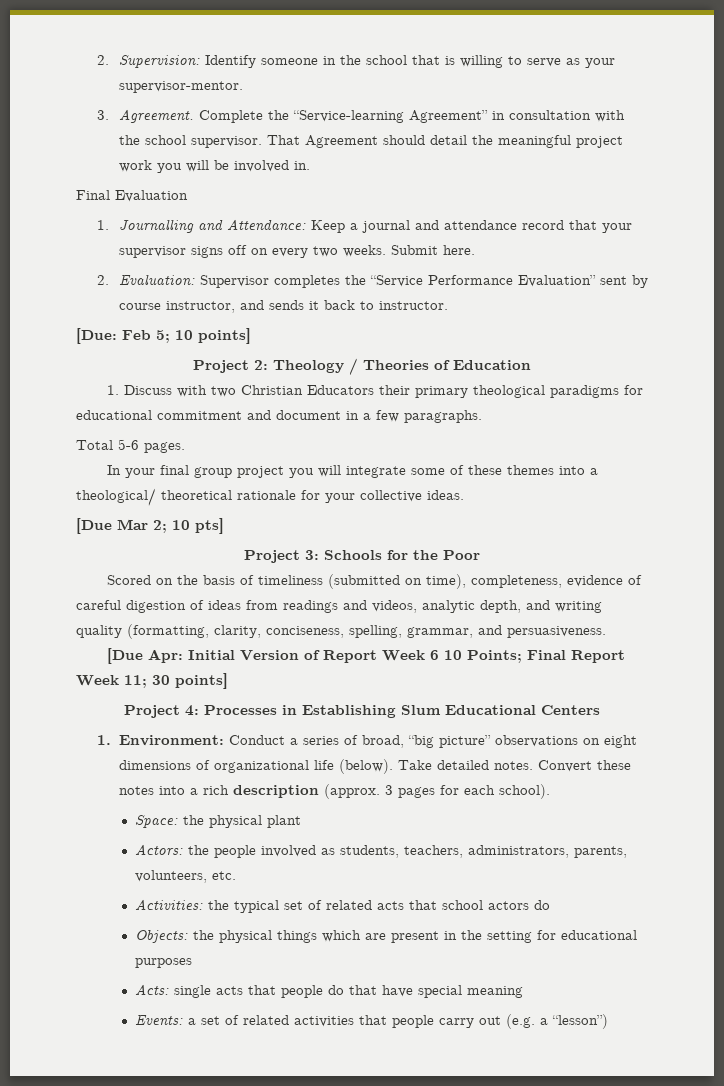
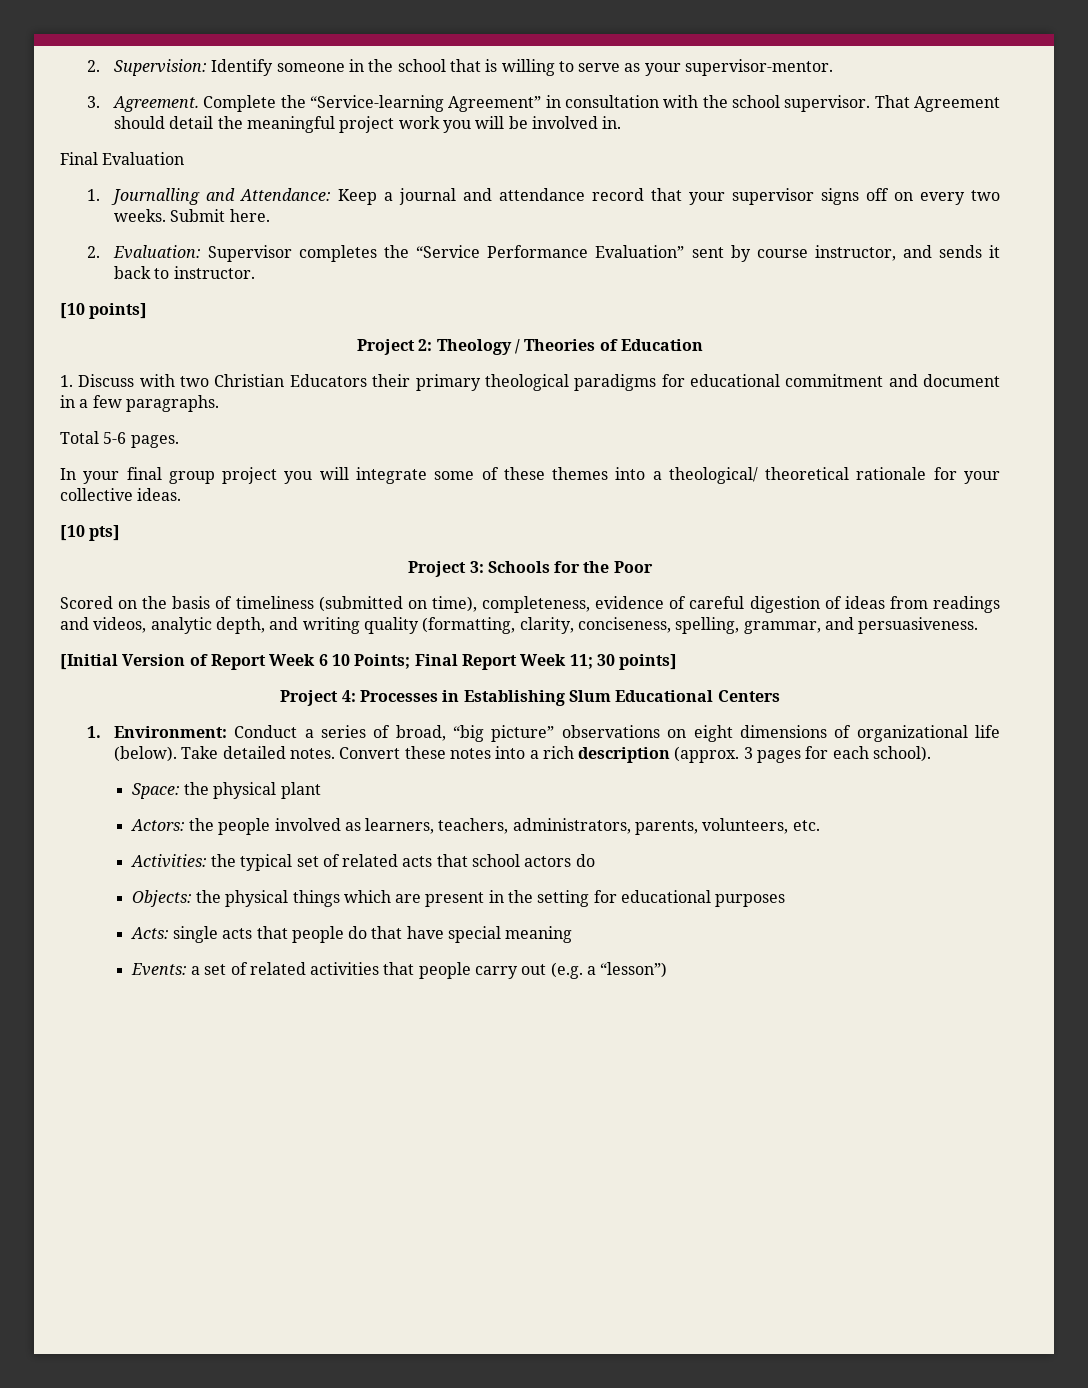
[76,328,193,344] [Due: Feb 5; 10 -> [60,303,85,319] [10
[76,518,190,534] [Due Mar 2; 10 -> [60,525,85,541] [10
[106,648,235,664] [Due Apr: Initial -> [60,654,118,670] [Initial
[339,845,399,858] students, -> [365,818,435,834] learners,

